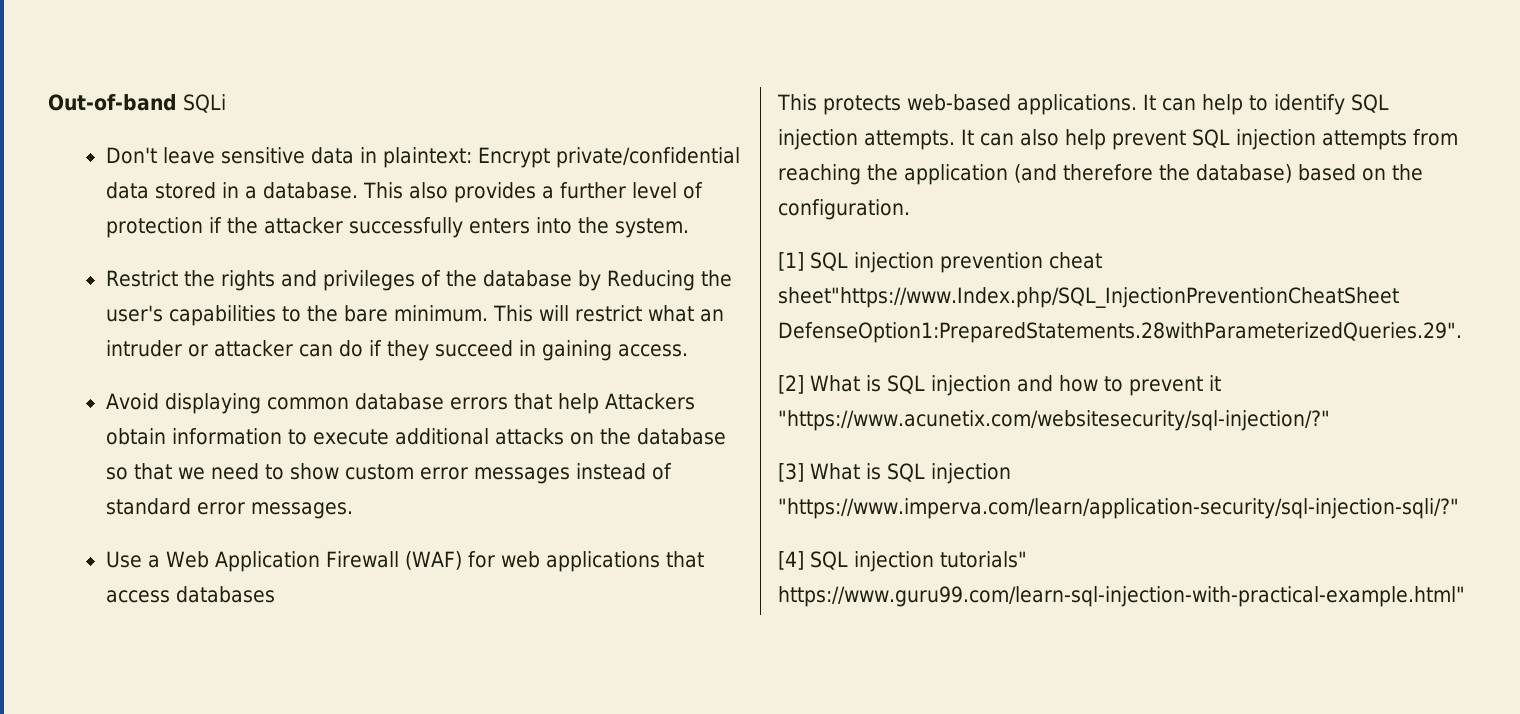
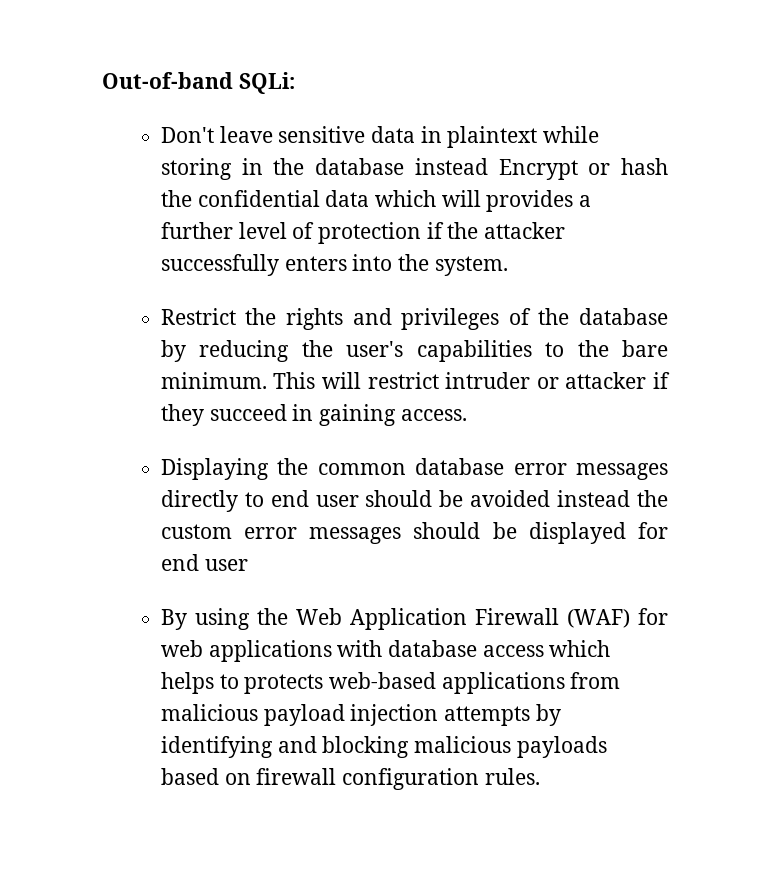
[183,94,226,113] SQLi -> [238,72,295,94] SQLi:
[382,147,740,168] [105,182,448,199] plaintext: Encrypt private/confidential data stored in a database. This also -> [447,126,599,148] [160,158,668,180] [160,190,481,207] plaintext while storing in the database instead Encrypt or hash the confidential data which will
[606,270,695,291] Reducing -> [199,340,290,362] reducing
[647,305,724,322] what an -> (439, 380) none
[298,340,363,357] can do -> (647, 380) none
[105,393,695,414] [105,428,726,445] [105,463,672,484] [105,498,353,519] [105,551,160,568] Avoid displaying common database errors that help Attackers obtain information to execute additional attacks on the database so that we need to show custom error messages instead of standard error messages. // Use a -> [160,458,668,480] [160,490,668,512] [160,522,668,544] [160,554,248,571] [160,608,288,630] Displaying the common database error messages directly to end user should be avoided instead the custom error messages should be displayed for end user // By using the
[665,551,704,568] [105,586,275,603] [777,94,1389,115] [778,129,1458,150] [778,164,1423,185] [778,199,910,220] [778,252,1102,273] [778,287,1399,308] [778,322,1462,343] [778,375,1221,396] [778,410,1330,431] [778,463,1011,484] [778,498,1459,519] [778,551,1027,572] [778,586,1465,607] that access databases // This protects web-based applications. It can help to identify SQL injection attempts. It can also help prevent SQL injection attempts from reaching the application (and therefore the database) based on the configuration. // [1] SQL injection prevention cheat sheet"https://www.Index.php/SQL_InjectionPreventionCheatSheet DefenseOption1:PreparedStatements.28withParameterizedQueries.29". // [2] What is SQL injection and how to prevent it "https://www.acunetix.com/websitesecurity/sql-injection/?" // [3] What is SQL injection "https://www.imperva.com/learn/application-security/sql-injection-sqli/?" // [4] SQL injection tutorials" https://www.guru99.com/learn-sql-injection-with-practical-example.html" -> [337,640,611,657] [160,672,621,694] [160,704,561,726] [160,736,607,758] [160,768,540,790] with database access which helps to protects web-based applications from malicious payload injection attempts by identifying and blocking malicious payloads based on firewall configuration rules.

